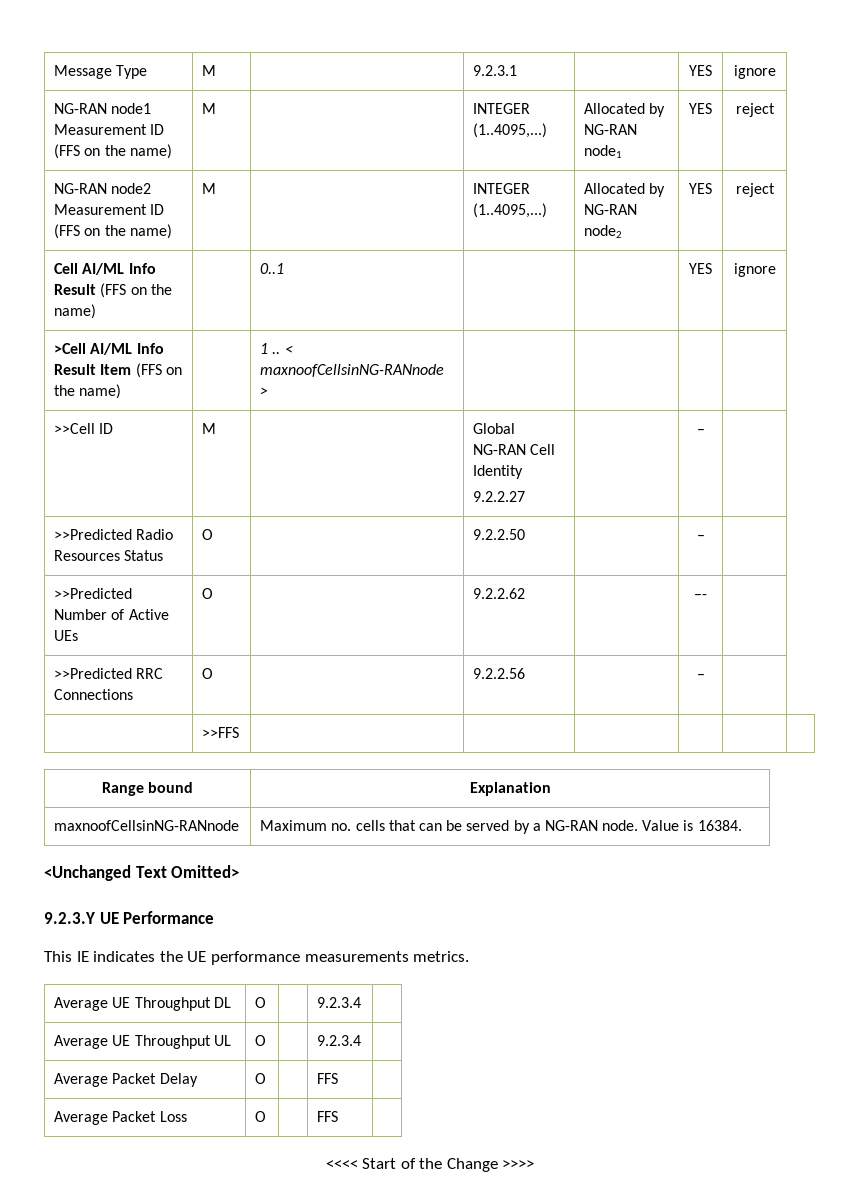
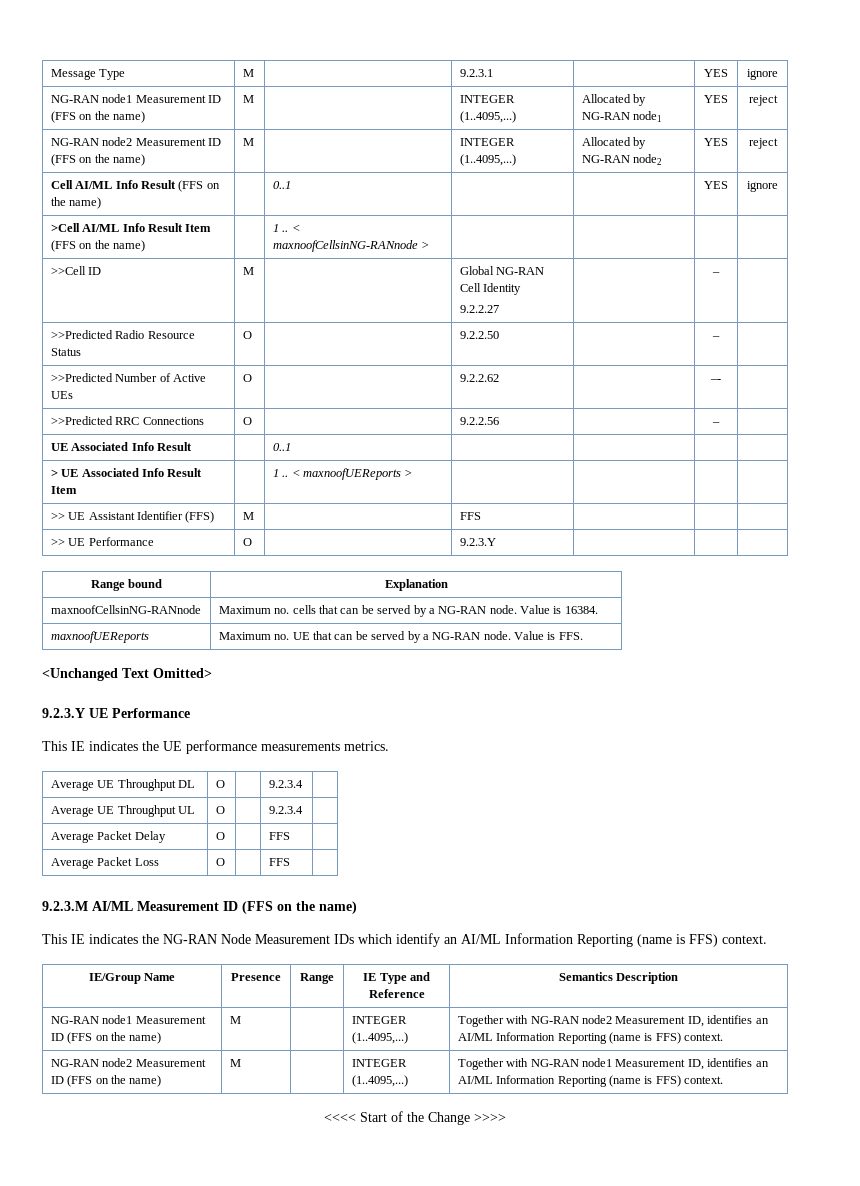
[54,550,121,561] Resources -> [147,331,195,339] Resource
[202,727,240,738] | >>FFS | | | -> [50,442,193,451] [272,443,291,451] [50,468,203,477] [50,486,77,494] [272,468,413,480] [50,511,215,523] [242,512,254,520] [459,512,481,520] [50,537,154,546] [242,538,252,546] [459,538,496,546] UE Associated Info Result | | 0..1 | | | | // > UE Associated Info Result Item | | 1 .. < maxnoofUEReports > | | | | // >> UE Assistant Identifier (FFS) | M | | FFS | | | // >> UE Performance | O | | 9.2.3.Y
(742, 825) none -> [50,631,149,643] [218,631,583,643] // maxnoofUEReports | Maximum no. UE that can be served by a NG-RAN node. Value is FFS.
(339, 1116) none -> [42,901,357,914] [42,933,767,947] [88,973,176,984] [231,973,281,981] [300,973,334,984] [363,972,430,984] [368,989,425,998] [558,972,679,984] [50,1015,206,1024] [50,1032,162,1044] [229,1016,241,1024] [351,1016,407,1024] [351,1032,408,1044] [457,1015,769,1027] [457,1032,724,1044] [50,1058,206,1067] [50,1075,162,1087] [229,1059,241,1067] [351,1059,407,1067] [351,1075,408,1087] [457,1058,769,1070] [457,1075,724,1087] // 9.2.3.M AI/ML Measurement ID (FFS on the name) // This IE indicates the NG-RAN Node Measurement IDs which identify an AI/ML Information Reporting (name is FFS) context. // IE/Group Name | Presence | Range | IE Type and Reference | Semantics Description // NG-RAN node1 Measurement ID (FFS on the name) | M | | INTEGER (1..4095,...) | Together with NG-RAN node2 Measurement ID, identifies an AI/ML Information Reporting (name is FFS) context. // NG-RAN node2 Measurement ID (FFS on the name) | M | | INTEGER (1..4095,...) | Together with NG-RAN node1 Measurement ID, identifies an AI/ML Information Reporting (name is FFS) context.

